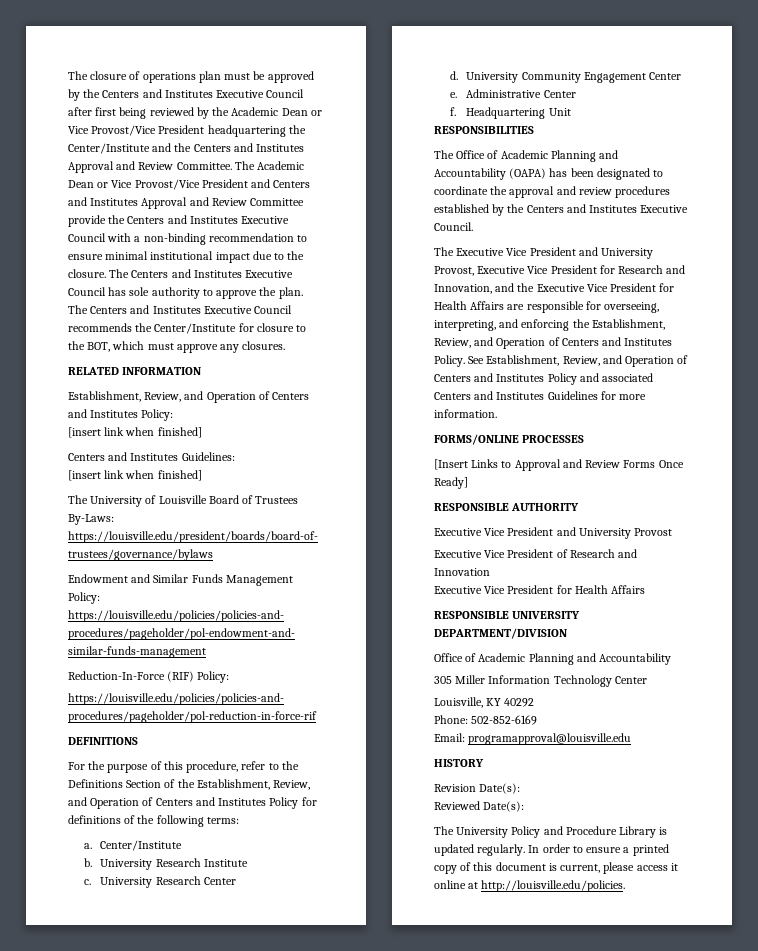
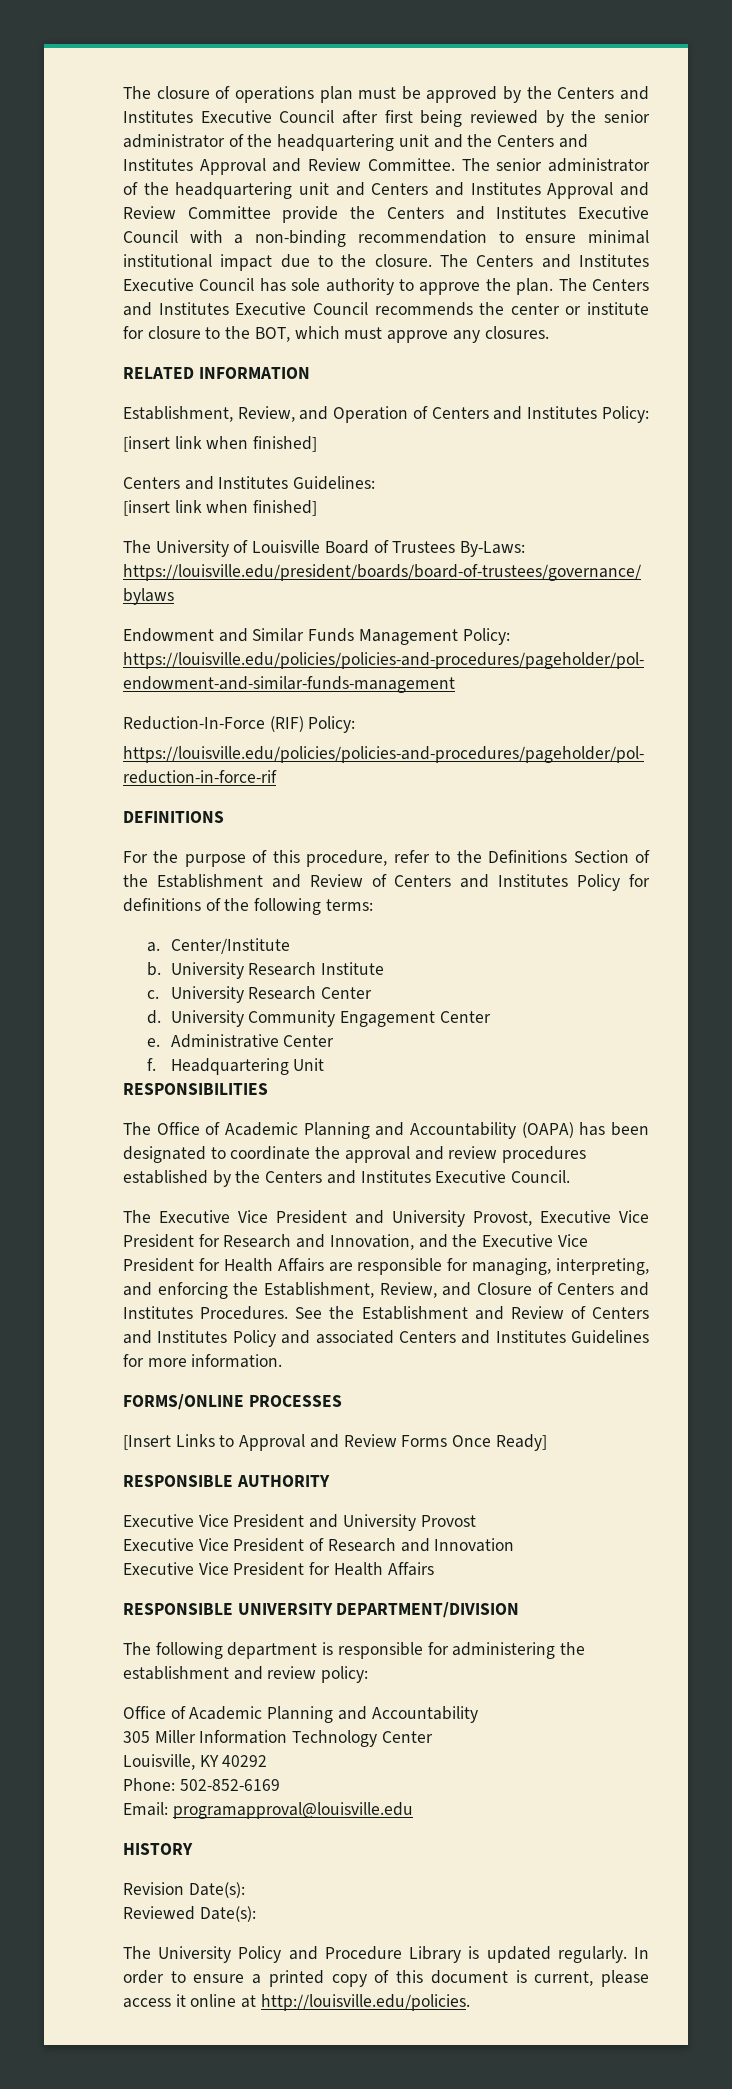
[231,107,322,116] [68,125,306,137] [68,143,150,154] Academic Dean or Vice Provost/Vice President headquartering the Center/Institute -> [604,110,651,123] [123,134,429,151] senior administrator of the headquartering unit
[257,161,305,170] [68,179,248,190] Academic Dean or Vice Provost/Vice President -> [496,158,650,172] [123,182,329,199] senior administrator of the headquartering unit
[154,323,237,334] Center/Institute -> [510,302,649,315] center or institute
[196,779,311,790] [68,797,140,809] Establishment, Review, and Operation -> [156,874,363,888] Establishment and Review
[604,302,660,313] overseeing, -> [472,1258,552,1275] managing,
[496,337,673,349] [434,355,675,367] Operation of Centers and Institutes Policy. See Establishment, Review, and Operation -> [477,1282,650,1296] [123,1306,564,1320] Closure of Centers and Institutes Procedures. See the Establishment and Review
(567, 633) none -> [123,1642,586,1659] [123,1666,369,1683] // The following department is responsible for administering the establishment and review policy:

